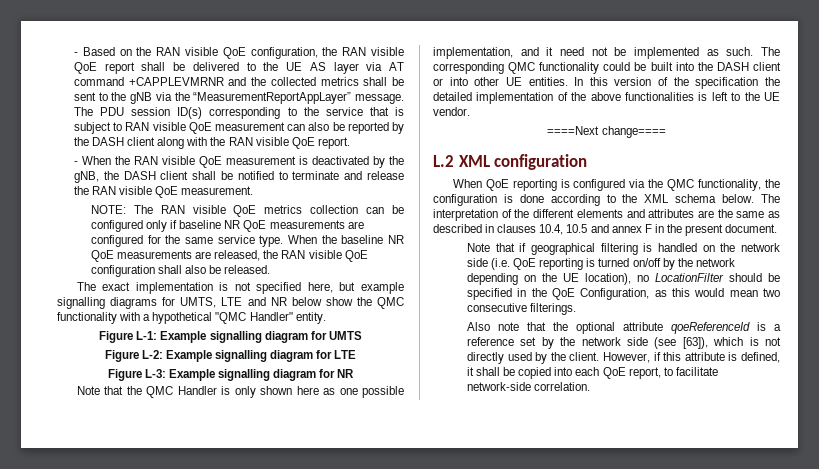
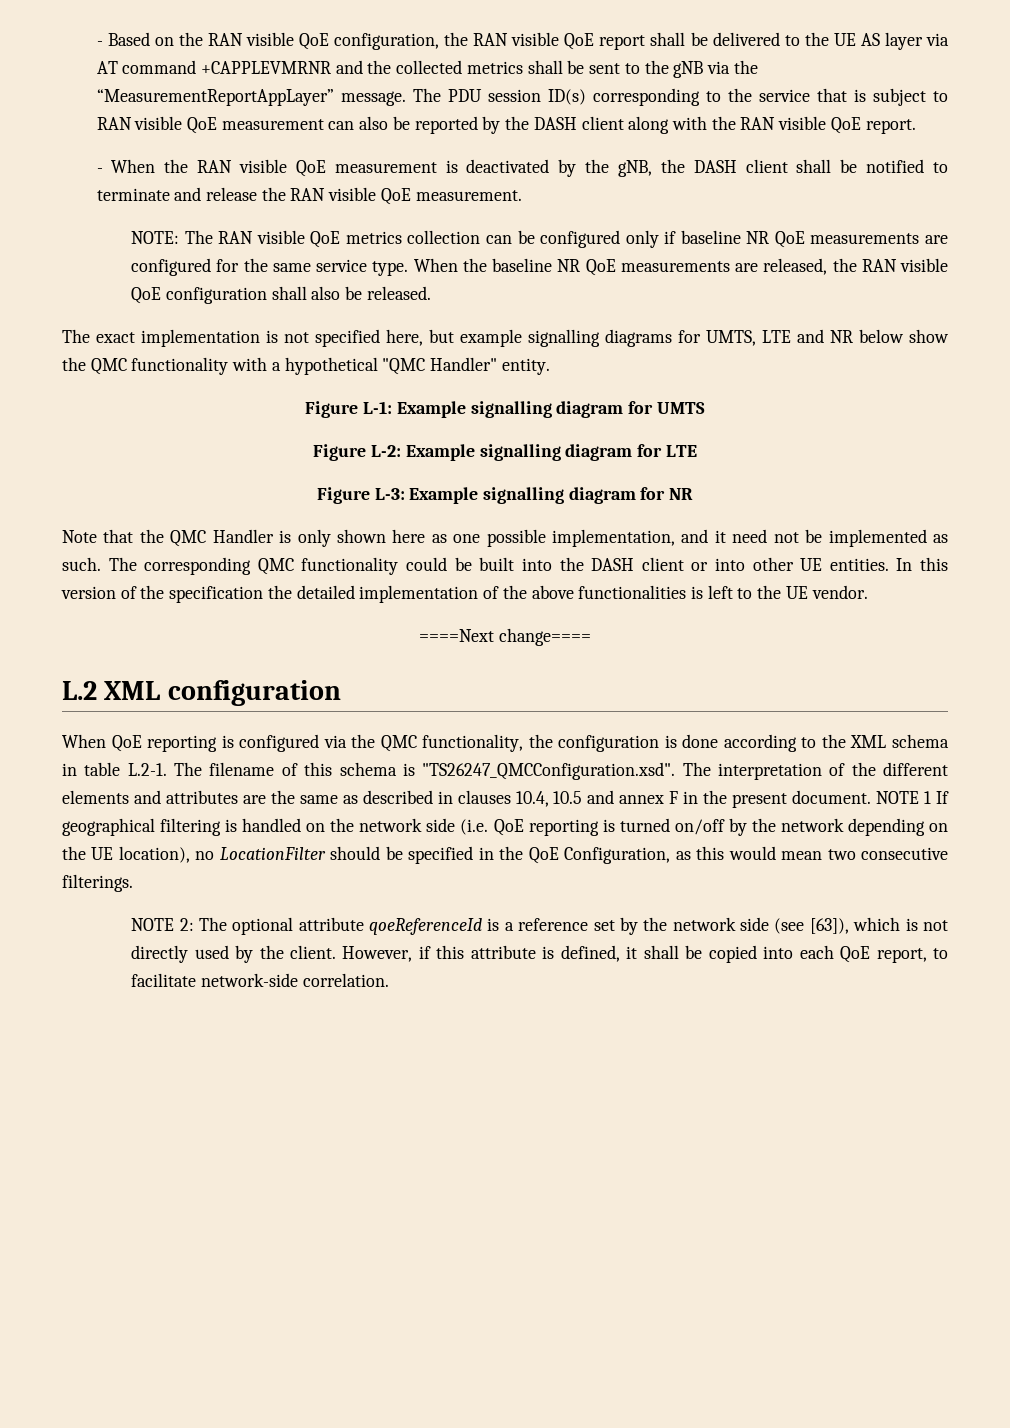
[722,194,755,203] below. -> [62,762,676,780] in table L.2-1. The filename of this schema is "TS26247_QMCConfiguration.xsd".
[466,243,527,252] // Note that if -> [876,791,950,804] NOTE 1 If
[466,322,568,331] Also note that the -> [131,917,227,931] NOTE 2: The

